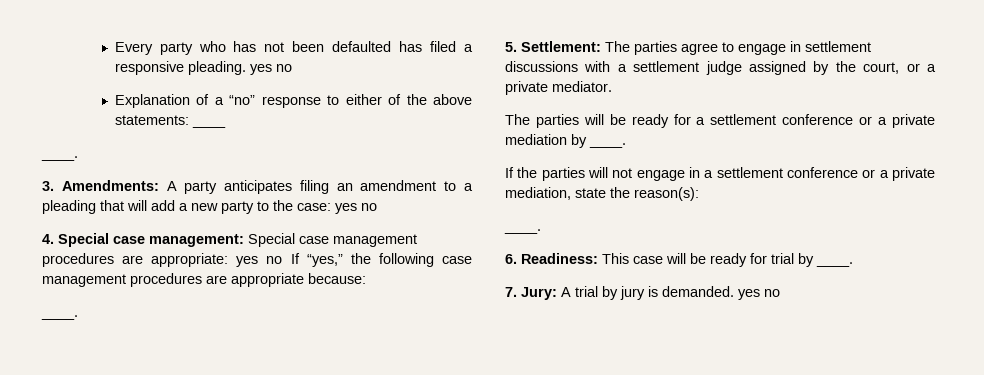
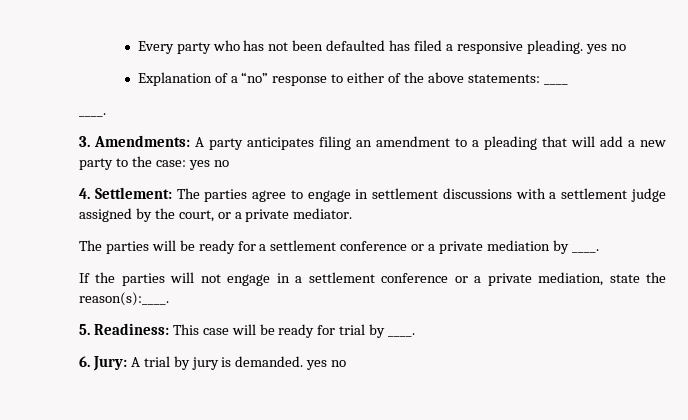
[58,233,417,247] [42,253,472,267] [42,273,366,287] [41,315,78,320] [505,42,517,52] Special case management: Special case management procedures are appropriate: yes no If “yes,” the following case management procedures are appropriate because: // ____. // 5. -> (90, 193) none
[634,187,699,201] [504,229,541,234] [505,254,517,264] reason(s): // ____. // 6. -> [79,292,169,306] [79,324,90,335] reason(s):____. // 5.
[505,287,517,297] 7. -> [79,356,90,367] 6.

